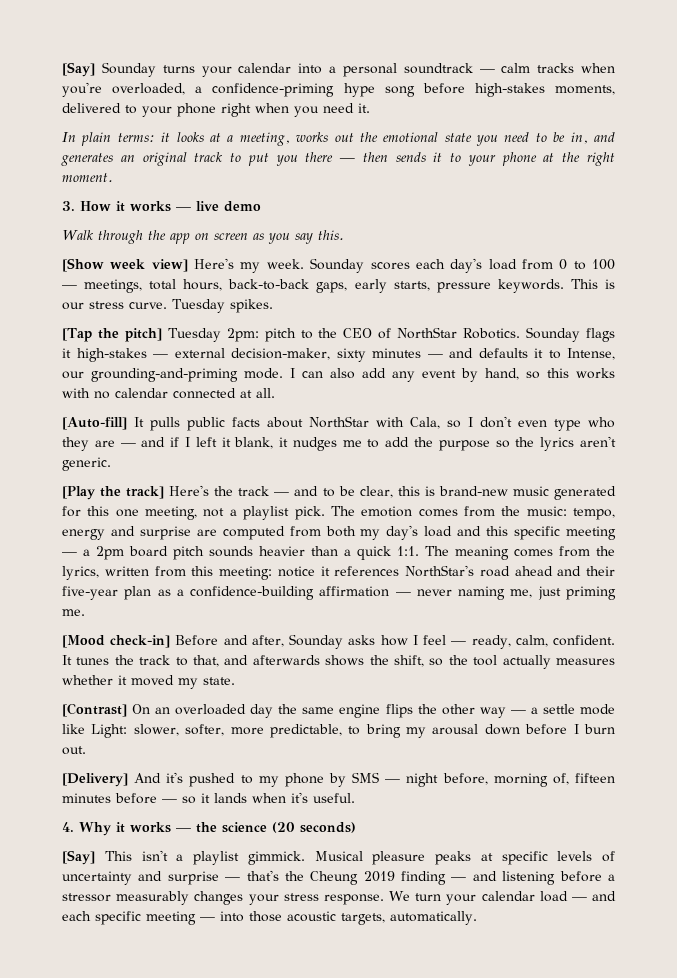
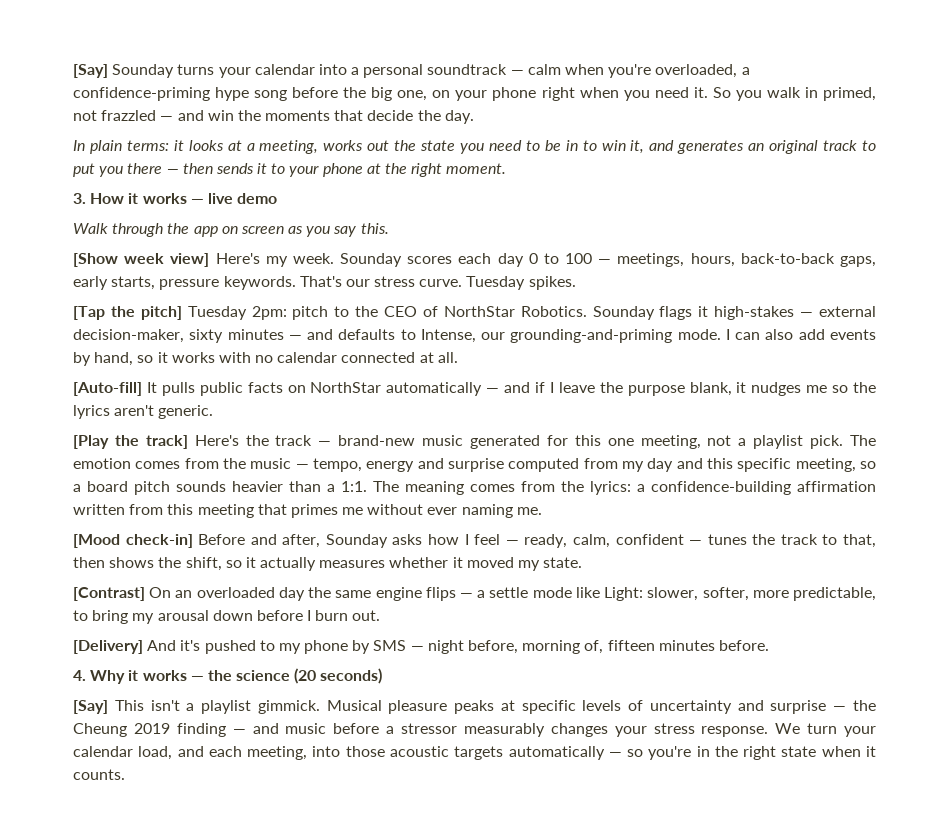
[537,63,575,73] tracks -> (561, 69) none
[474,83,615,97] [62,103,137,114] high-stakes moments, delivered to -> [343,87,451,101] the big one, on
(370, 108) none -> [712,87,876,101] [73,110,474,124] So you walk in primed, not frazzled — and win the moments that decide the day.
[383,132,439,142] emotional -> (417, 145) none
[570,132,588,144] in, -> [565,140,645,154] in to win it,
[450,258,553,273] day's load from -> [497,253,524,267] day
[149,279,177,290] total -> (685, 260) none
[570,279,615,289] This is -> [299,276,342,287] That's
[534,348,543,358] it -> (396, 334) none
[392,370,456,382] any event -> [829,329,876,340] events
[547,368,569,378] this -> [157,352,168,363] it
[267,416,615,431] [62,437,115,451] about NorthStar with Cala, so I don't even type who they are -> [287,382,483,396] on NorthStar automatically
[195,437,231,447] left it -> [558,382,685,396] leave the purpose
[367,437,490,451] to add the purpose -> (828, 389) none
[294,486,435,498] and to be clear, this is -> (332, 443) none
[526,506,567,516] music: -> [250,458,309,469] music —
[196,529,217,536] are -> (504, 465) none
[325,525,616,540] [62,546,124,560] both my day's load and this specific meeting — a 2pm -> [621,458,877,472] [73,484,81,492] my day and this specific meeting, so a
[357,546,391,560] quick -> (335, 488) none
[62,565,615,580] [62,586,616,600] lyrics, written from this meeting: notice it references NorthStar's road ahead and their five-year plan as a confidence-building affirmation — never naming me, just priming -> [590,481,876,495] [73,504,513,518] lyrics: a confidence-building affirmation written from this meeting that primes me without ever naming
[552,635,615,646] [62,655,72,665] confident. It -> [615,534,703,545] confident —
[224,655,320,665] and afterwards -> [73,557,105,568] then
[448,655,498,666] the tool -> [245,557,256,568] it
[417,704,506,718] the other way -> (456, 594) none
[115,792,355,804] before — so it lands when it's useful. -> [718,640,769,651] before.
[246,870,279,881] that's -> (847, 708) none
[502,871,556,885] listening -> [285,723,327,734] music
[539,891,617,902] [62,911,477,925] load — and each specific meeting — into those acoustic targets, automatically. -> [138,746,877,760] [73,769,125,780] load, and each meeting, into those acoustic targets automatically — so you're in the right state when it counts.

